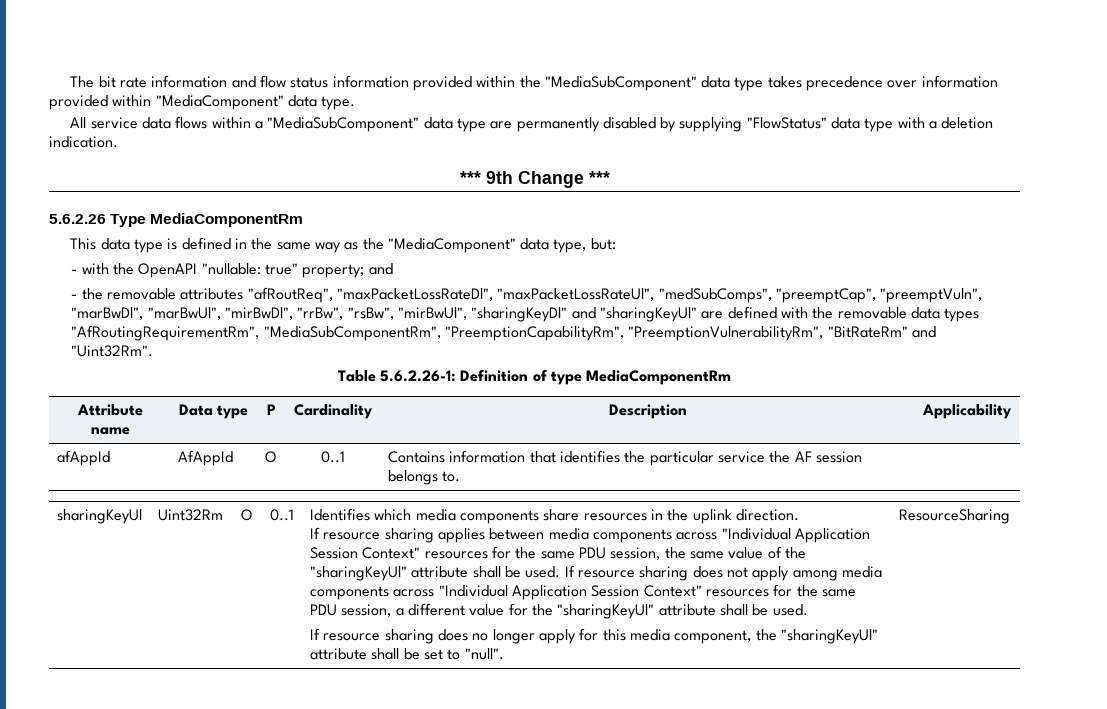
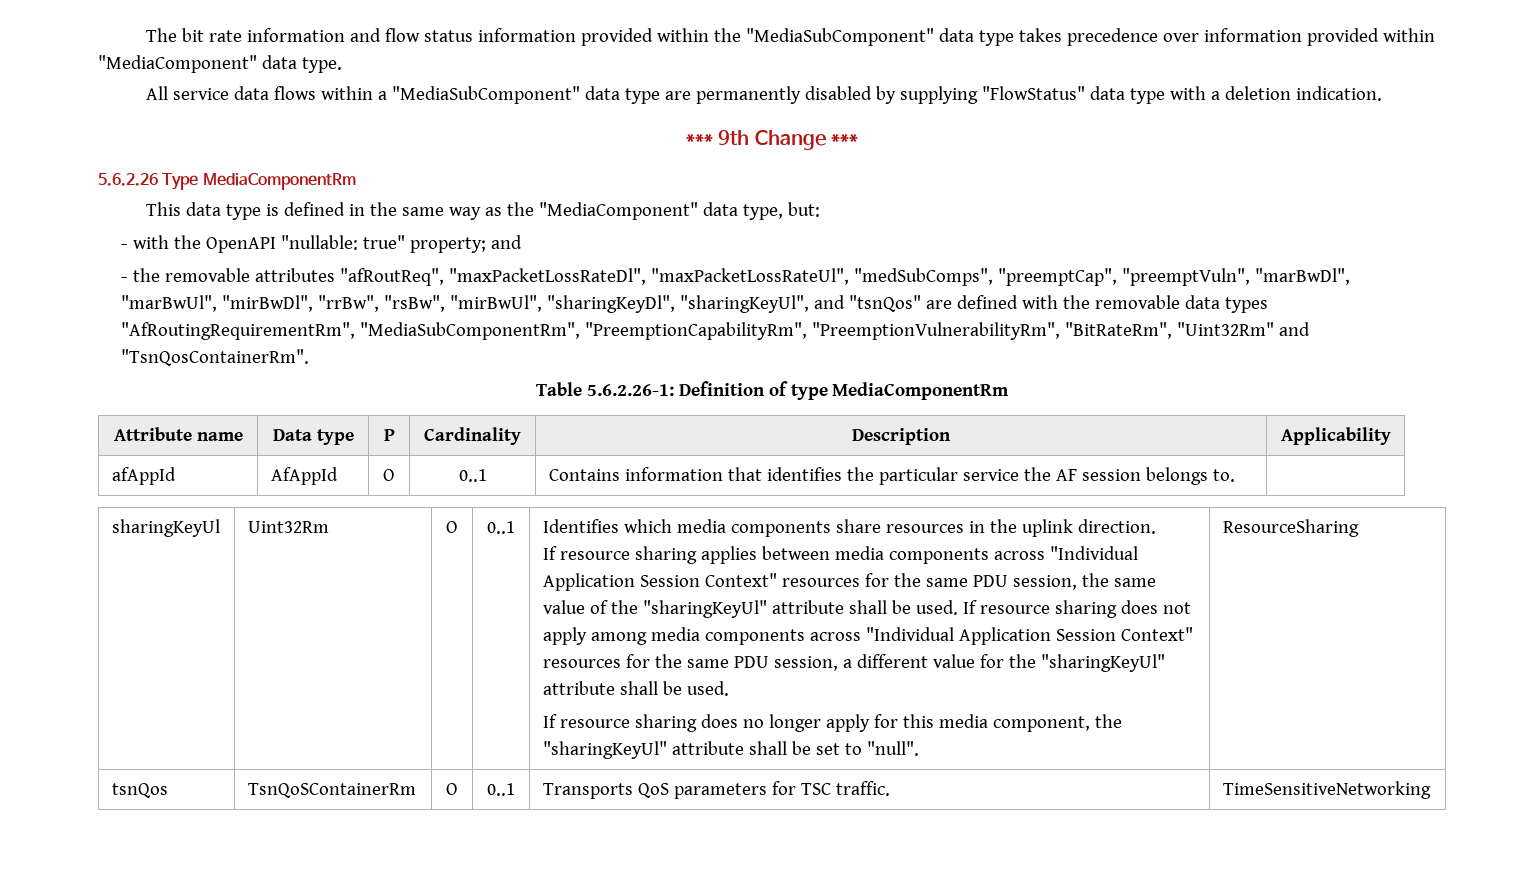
[471,307,697,322] "sharingKeyDl" and "sharingKeyUl" -> [547,295,922,313] "sharingKeyDl", "sharingKeyUl", and "tsnQos"
[827,326,937,338] [71,345,154,357] "BitRateRm" and "Uint32Rm". -> [1065,322,1311,339] [121,349,310,366] "BitRateRm", "Uint32Rm" and "TsnQosContainerRm".
(1010, 516) none -> [111,783,168,798] [247,783,416,798] [446,783,458,795] [487,783,515,796] [542,781,890,799] [1222,781,1431,799] // tsnQos | TsnQoSContainerRm | O | 0..1 | Transports QoS parameters for TSC traffic. | TimeSensitiveNetworking

